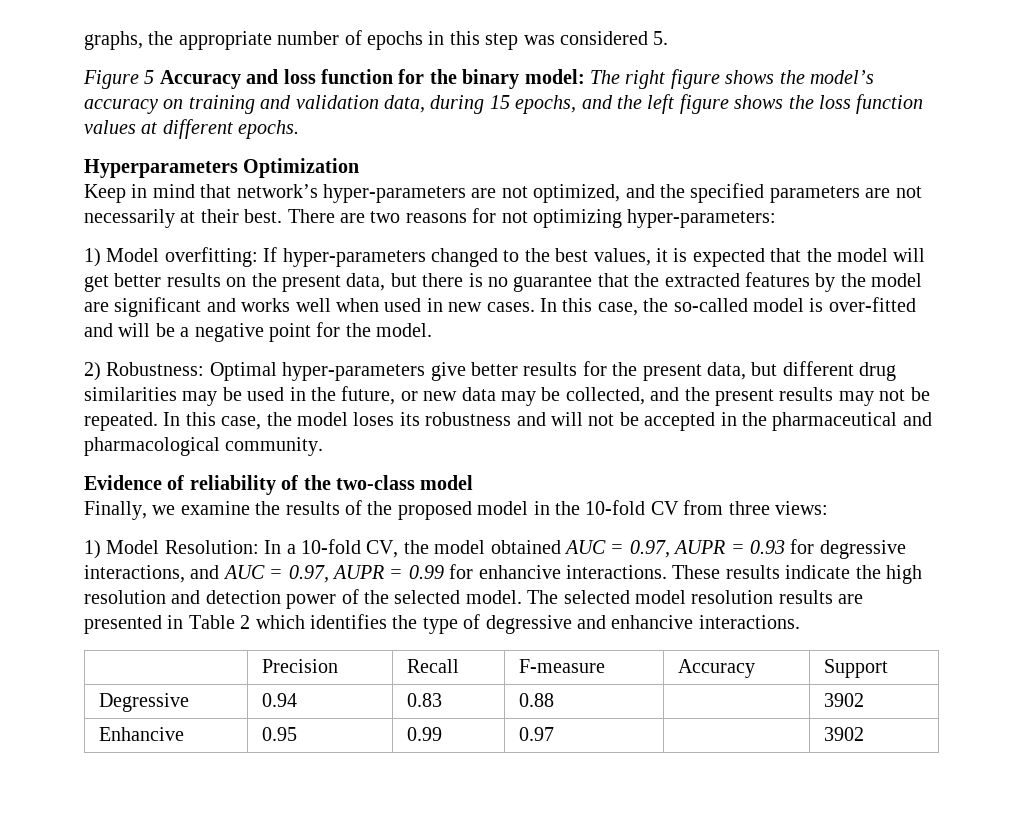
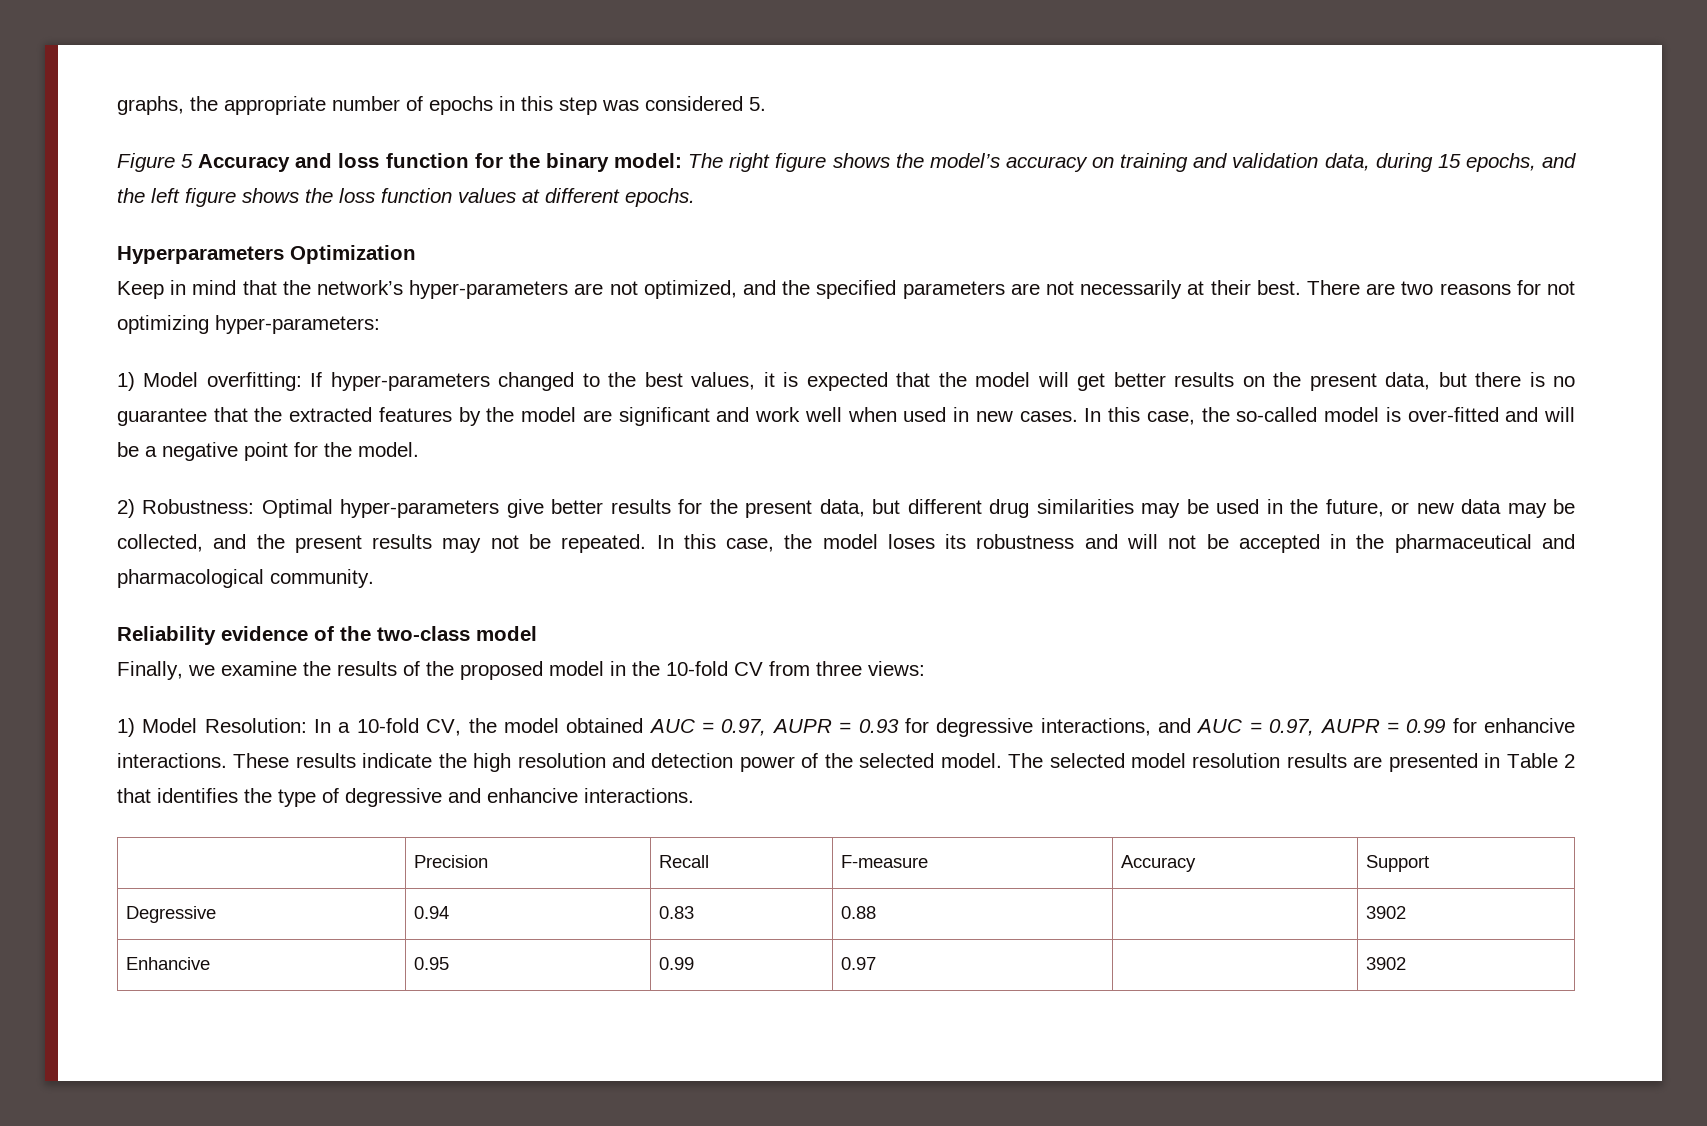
(232, 191) none -> [282,280,311,295] the
[241,298,291,312] works -> [755,407,801,422] work
[84,475,276,495] Evidence of reliability -> [117,626,308,645] Reliability evidence
[255,615,305,629] which -> [117,788,151,803] that

